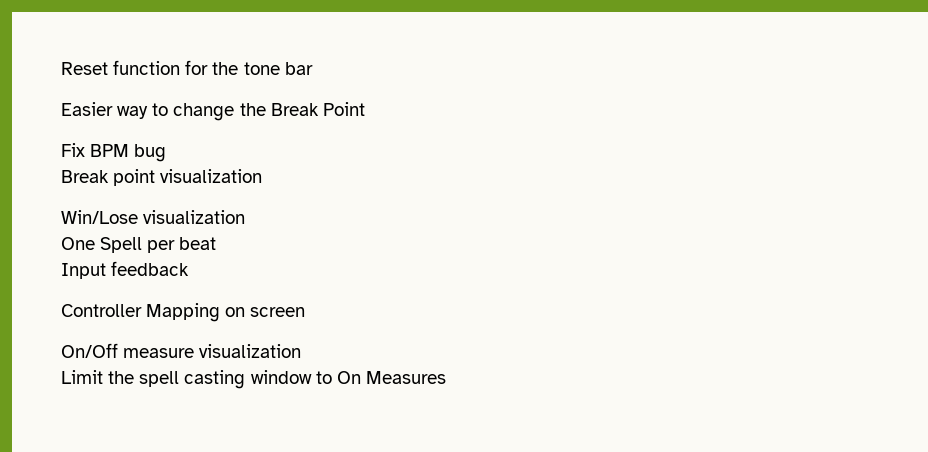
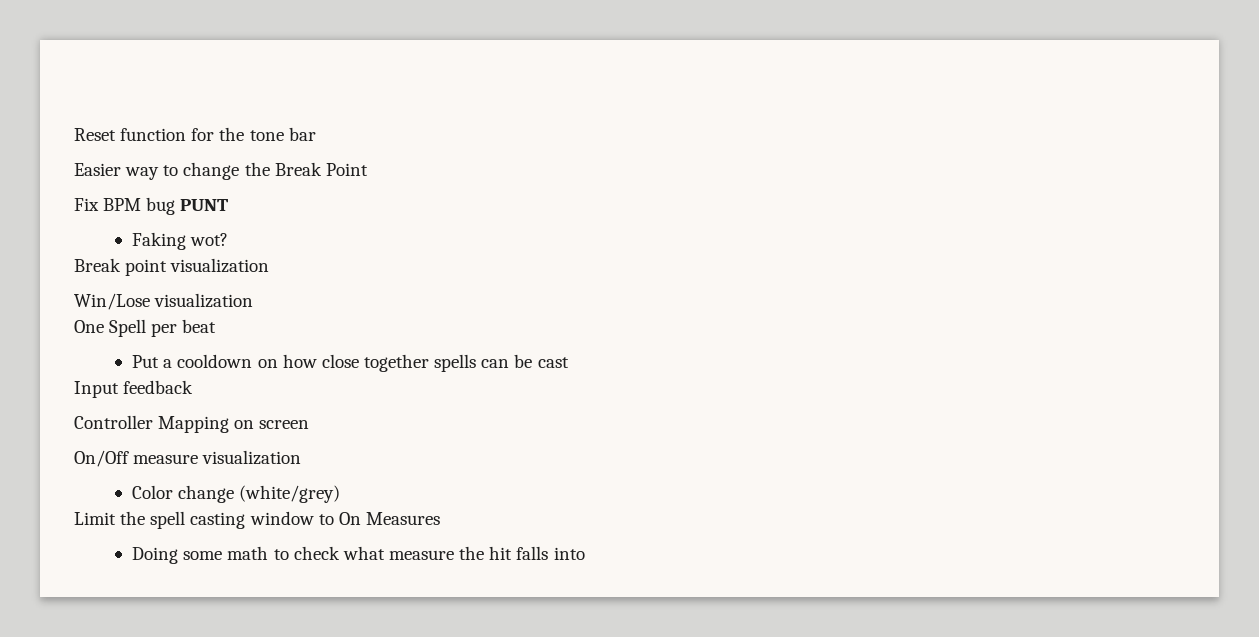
(167, 153) none -> [180,199,229,211] [132,232,229,250] PUNT // Faking wot?
(217, 243) none -> [132,354,569,372] // Put a cooldown on how close together spells can be cast
(302, 351) none -> [132,485,341,503] // Color change (white/grey)
(446, 377) none -> [132,546,585,564] // Doing some math to check what measure the hit falls into

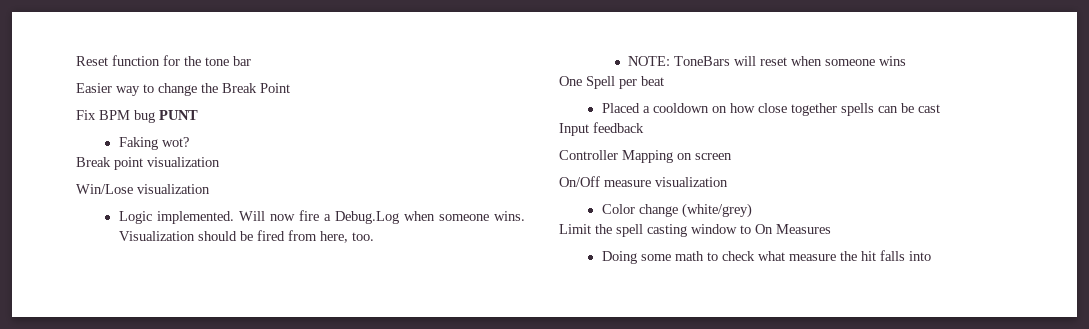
(254, 300) none -> [118,210,525,224] [118,230,374,243] [628,56,907,66] // Logic implemented. Will now fire a Debug.Log when someone wins. Visualization should be fired from here, too. // NOTE: ToneBars will reset when someone wins
[132,355,160,368] Put -> [601,103,640,113] Placed

